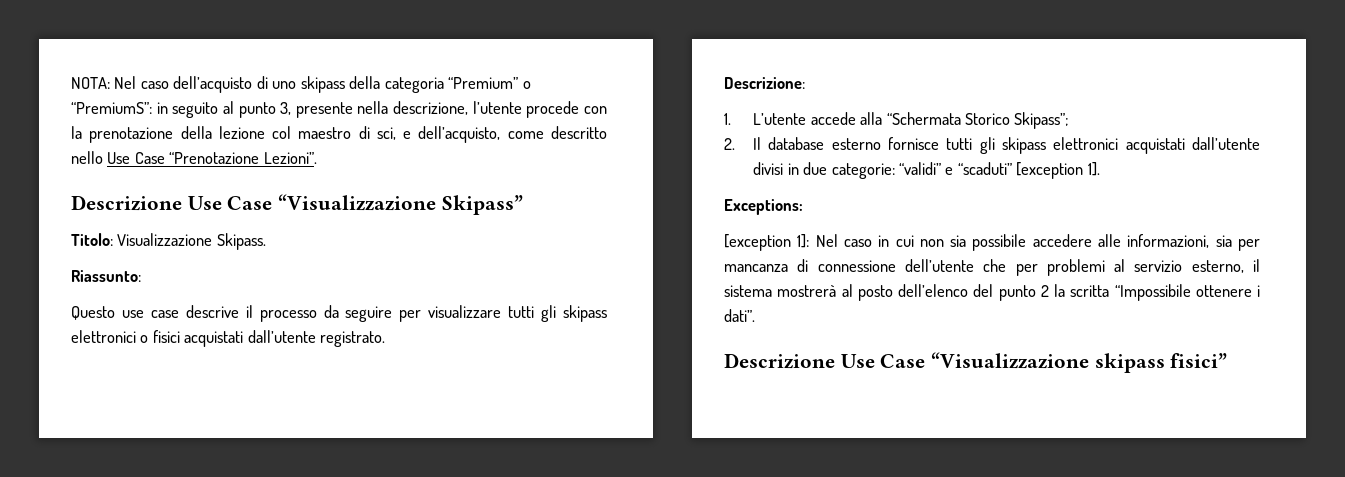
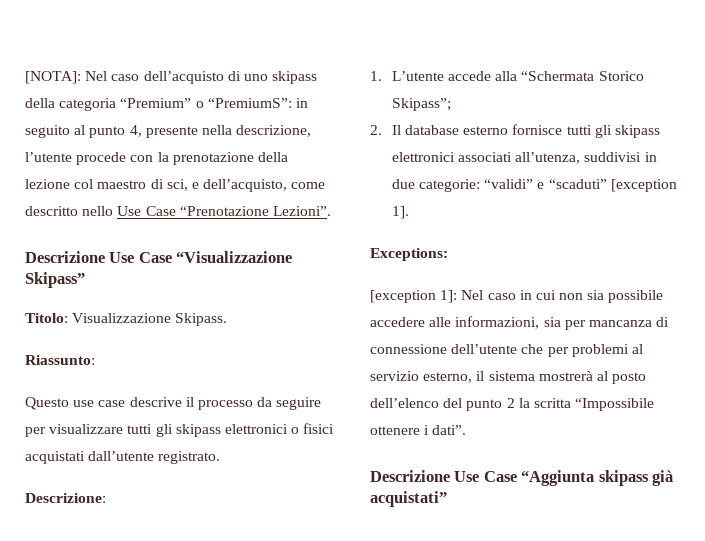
[71,77,110,89] NOTA: -> [25,71,81,84] [NOTA]:
[280,102,292,115] 3, -> [129,125,142,137] 4,
[1125,137,1260,154] [753,162,784,175] acquistati dall’utente divisi -> [458,152,642,164] associati all’utenza, suddivisi
[931,352,1228,373] “Visualizzazione skipass fisici” -> [521,470,674,486] [370,491,447,507] “Aggiunta skipass già acquistati”

